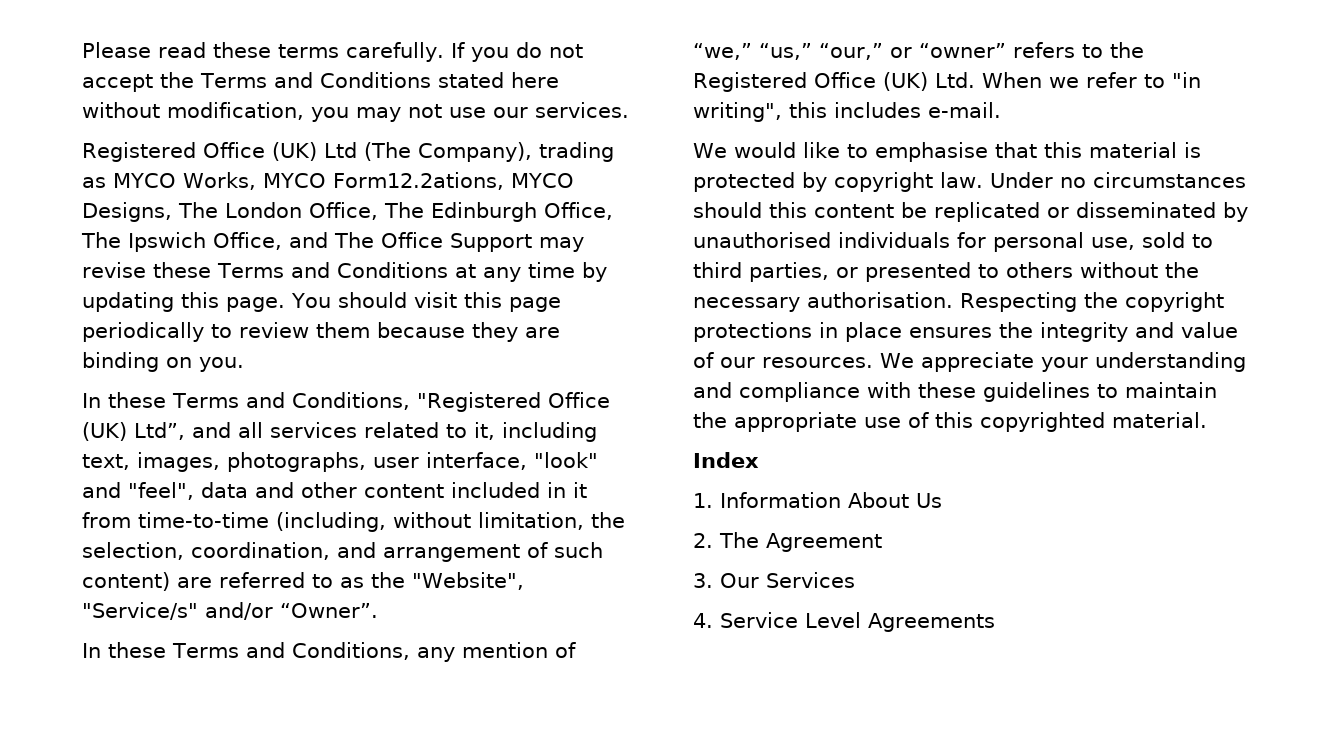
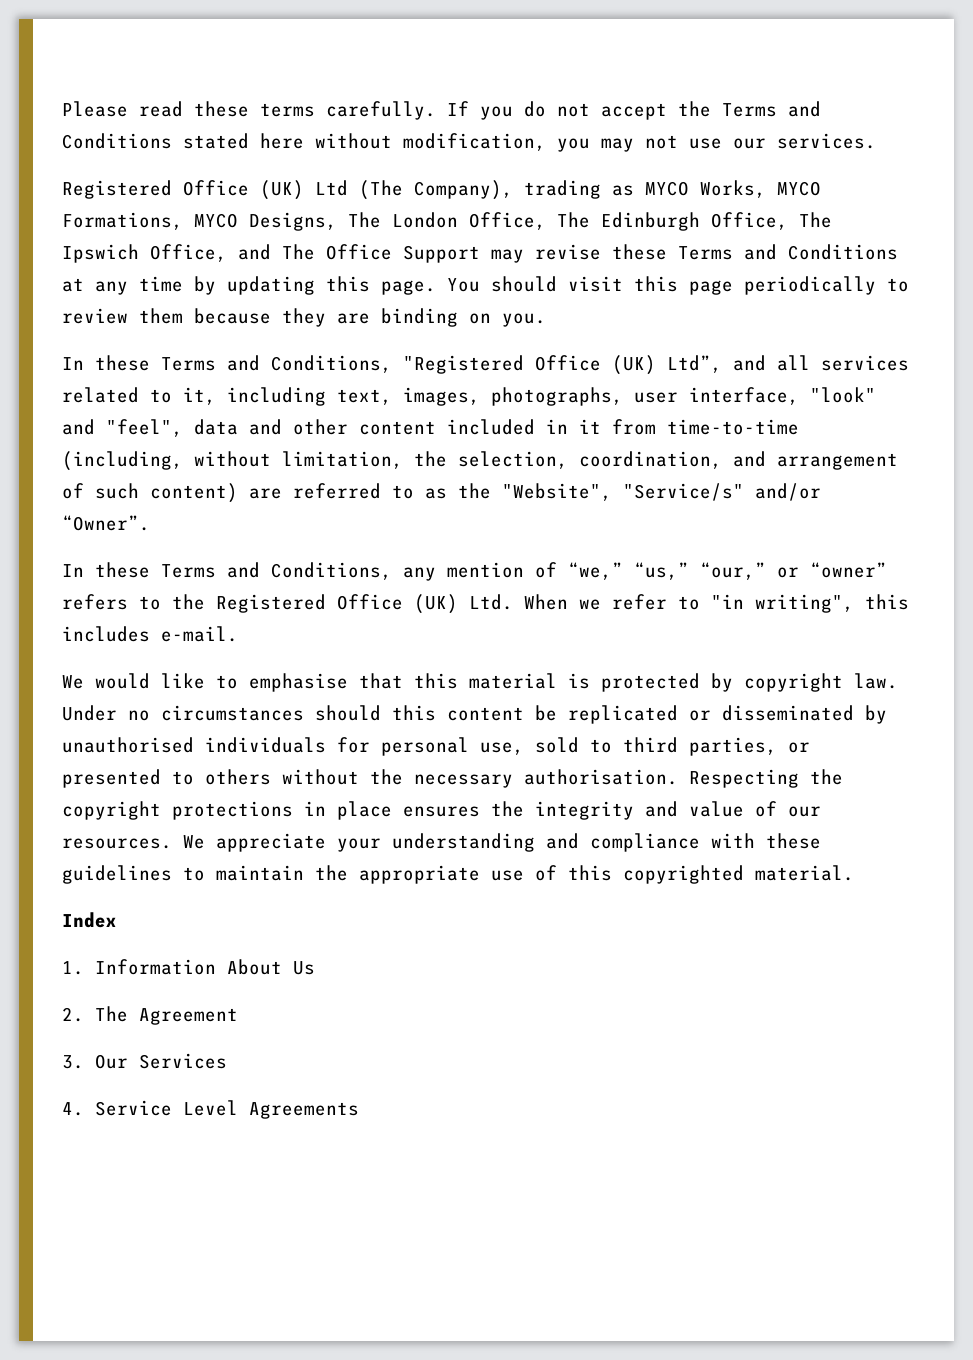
[332,172,504,190] Form12.2ations, -> [62,212,183,230] Formations,

